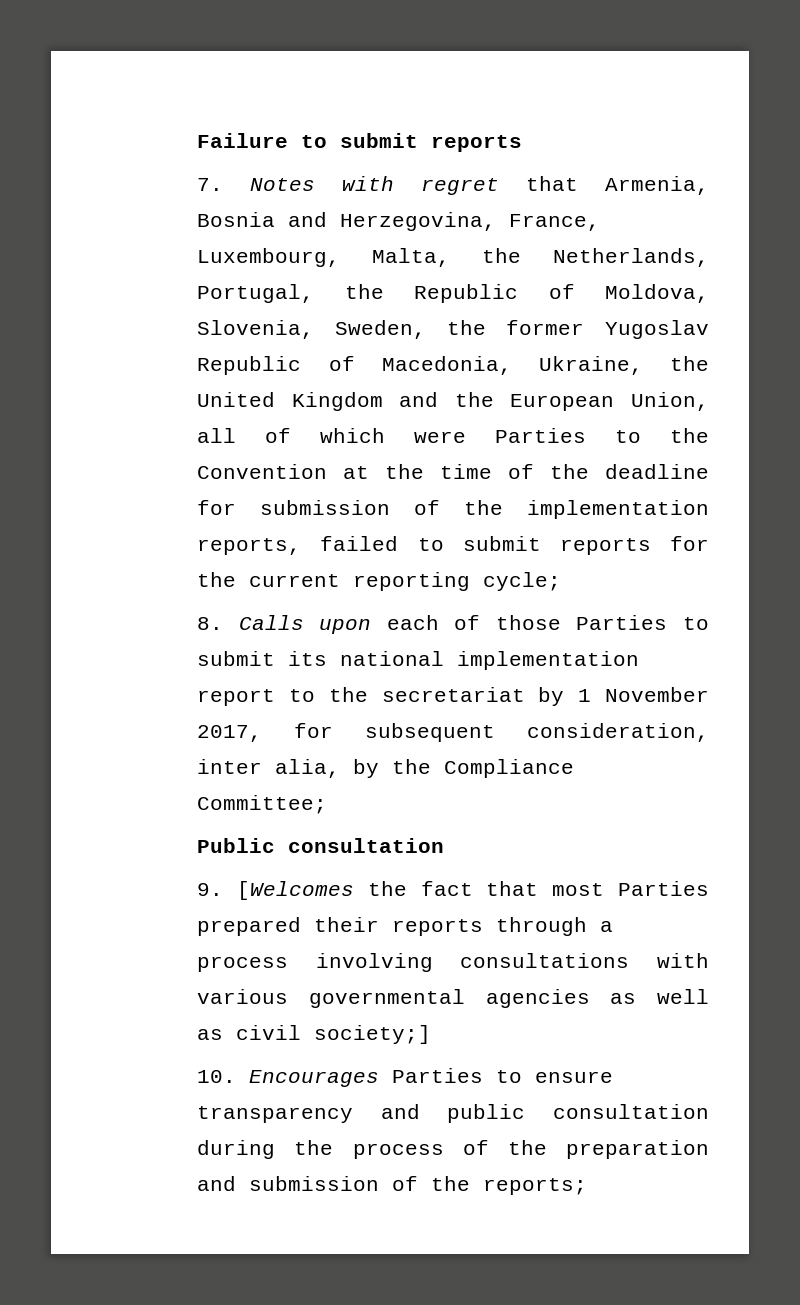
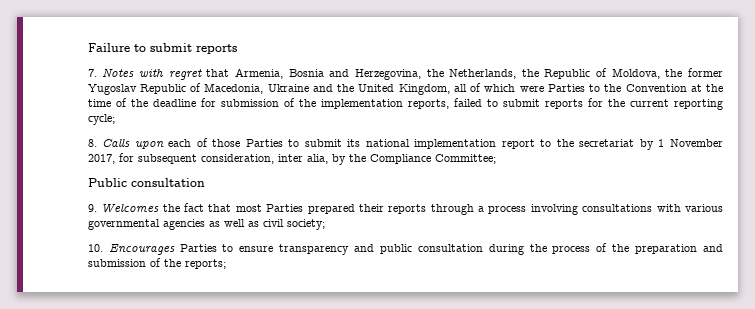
[509,214,601,231] [197,248,451,267] France, Luxembourg, Malta, -> (421, 74) none
[197,284,315,303] Portugal, -> (517, 74) none
[197,320,427,339] Slovenia, Sweden, -> (660, 73) none
[538,356,709,375] [197,392,709,411] Ukraine, the United Kingdom and the European Union, -> [267,84,450,95] Ukraine and the United Kingdom,
[237,881,355,900] [Welcomes -> [101,204,160,213] Welcomes
[314,1025,432,1044] society;] -> [286,219,325,230] society;

